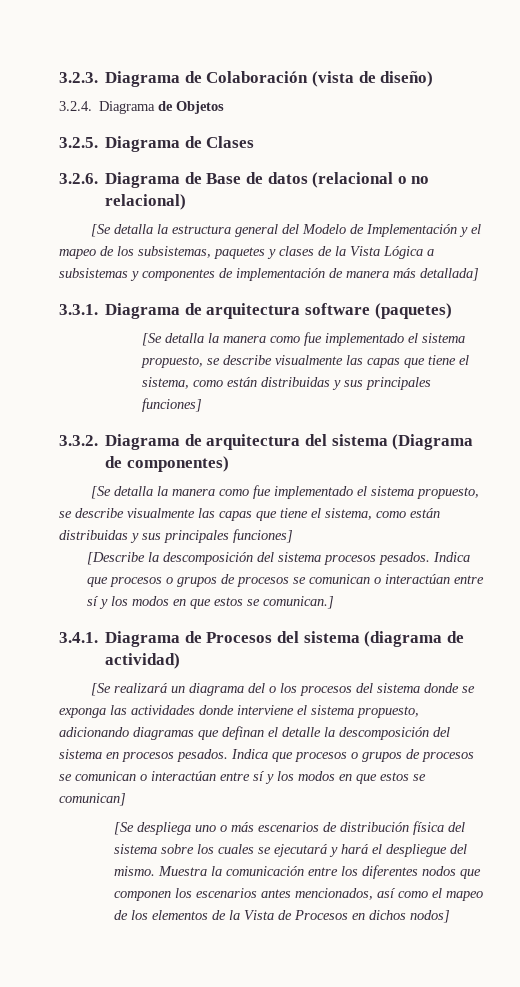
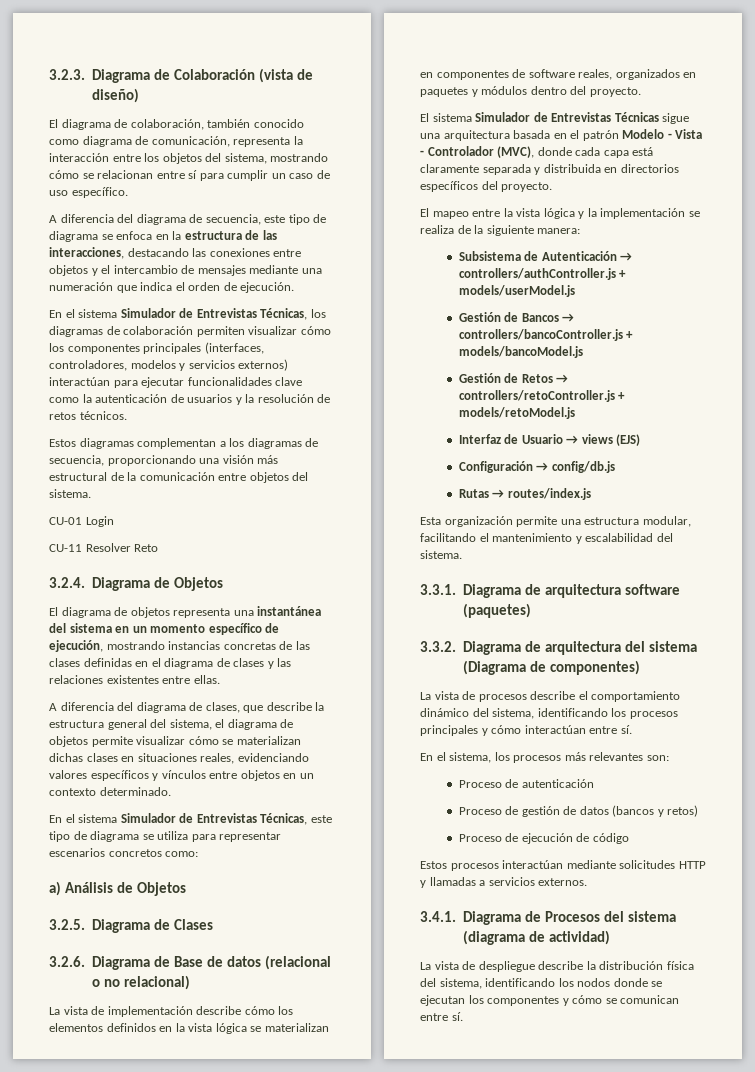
[59,101,156,114] 3.2.4. Diagrama -> [49,119,304,130] [49,136,303,147] [49,153,329,164] [49,170,330,181] [49,187,128,198] [49,214,327,225] [49,230,277,242] [49,247,302,259] [49,265,322,276] [49,282,295,293] [49,308,326,320] [49,326,331,337] [49,342,264,354] [49,359,289,371] [49,377,303,388] [49,394,331,405] [49,411,127,420] [49,438,319,449] [49,455,279,466] [49,472,309,483] [49,489,91,498] [49,516,114,527] [49,543,159,552] [49,577,223,591] [49,606,322,618] [49,623,280,635] [49,640,310,652] [49,658,292,669] [49,675,220,684] [49,702,325,713] [49,719,294,730] [49,736,301,747] [49,753,309,764] [49,770,314,781] [49,787,171,796] [49,813,332,825] [49,831,282,842] [49,848,199,857] [49,881,114,896] El diagrama de colaboración, también conocido como diagrama de comunicación, representa la interacción entre los objetos del sistema, mostrando cómo se relacionan entre sí para cumplir un caso de uso específico. // A diferencia del diagrama de secuencia, este tipo de diagrama se enfoca en la estructura de las interacciones, destacando las conexiones entre objetos y el intercambio de mensajes mediante una numeración que indica el orden de ejecución. // En el sistema Simulador de Entrevistas Técnicas, los diagramas de colaboración permiten visualizar cómo los componentes principales (interfaces, controladores, modelos y servicios externos) interactúan para ejecutar funcionalidades clave como la autenticación de usuarios y la resolución de retos técnicos. // Estos diagramas complementan a los diagramas de secuencia, proporcionando una visión más estructural de la comunicación entre objetos del sistema. // CU-01 Login // CU-11 Resolver Reto // 3.2.4. Diagrama de Objetos // El diagrama de objetos representa una instantánea del sistema en un momento específico de ejecución, mostrando instancias concretas de las clases definidas en el diagrama de clases y las relaciones existentes entre ellas. // A diferencia del diagrama de clases, que describe la estructura general del sistema, el diagrama de objetos permite visualizar cómo se materializan dichas clases en situaciones reales, evidenciando valores específicos y vínculos entre objetos en un contexto determinado. // En el sistema Simulador de Entrevistas Técnicas, este tipo de diagrama se utiliza para representar escenarios concretos como: // a) Análisis
[91,224,482,237] [59,246,434,259] [59,268,479,281] [Se detalla la estructura general del Modelo de Implementación y el mapeo de los subsistemas, paquetes y clases de la Vista Lógica a subsistemas y componentes de implementación de manera más detallada] -> [49,1006,294,1017] [49,1023,329,1034] [420,69,697,80] [420,86,641,97] [420,112,690,124] [420,129,703,141] [420,146,654,158] [420,164,679,175] [420,181,553,192] [420,208,700,219] [420,225,581,236] [458,251,633,261] [458,268,627,280] [458,285,575,297] [458,312,575,322] [458,329,634,341] [458,346,583,358] [458,373,569,383] [458,390,626,402] [458,407,575,419] [458,434,641,446] [458,461,615,473] [458,488,591,500] [420,516,691,527] [420,533,673,544] [420,550,462,559] La vista de implementación describe cómo los elementos definidos en la vista lógica se materializan en componentes de software reales, organizados en paquetes y módulos dentro del proyecto. // El sistema Simulador de Entrevistas Técnicas sigue una arquitectura basada en el patrón Modelo - Vista - Controlador (MVC), donde cada capa está claramente separada y distribuida en directorios específicos del proyecto. // El mapeo entre la vista lógica y la implementación se realiza de la siguiente manera: // Subsistema de Autenticación → controllers/authController.js + models/userModel.js // Gestión de Bancos → controllers/bancoController.js + models/bancoModel.js // Gestión de Retos → controllers/retoController.js + models/retoModel.js // Interfaz de Usuario → views (EJS) // Configuración → config/db.js // Rutas → routes/index.js // Esta organización permite una estructura modular, facilitando el mantenimiento y escalabilidad del sistema.
[141,332,465,346] [140,355,469,368] [141,377,431,390] [141,398,202,412] // [Se detalla la manera como fue implementado el sistema propuesto, se describe visualmente las capas que tiene el sistema, como están distribuidas y sus principales funciones] -> (531, 610) none
[91,485,480,499] [59,508,440,521] [59,529,293,543] [86,552,470,565] [86,574,484,587] [86,596,334,609] [Se detalla la manera como fue implementado el sistema propuesto, se describe visualmente las capas que tiene el sistema, como están distribuidas y sus principales funciones] // [Describe la descomposición del sistema procesos pesados. Indica que procesos o grupos de procesos se comunican o interactúan entre sí y los modos en que estos se comunican.] -> [420,691,681,702] [420,708,678,719] [420,725,632,736] [420,752,669,763] [458,779,594,788] [458,805,699,817] [458,833,629,844] [420,860,706,871] [420,877,588,888] La vista de procesos describe el comportamiento dinámico del sistema, identificando los procesos principales y cómo interactúan entre sí. // En el sistema, los procesos más relevantes son: // Proceso de autenticación // Proceso de gestión de datos (bancos y retos) // Proceso de ejecución de código // Estos procesos interactúan mediante solicitudes HTTP y llamadas a servicios externos.
[91,683,476,696] [59,705,419,718] [59,726,450,740] [59,749,474,762] [59,771,426,784] [59,793,126,806] [114,821,466,835] [114,844,468,857] [114,865,482,879] [114,888,484,901] [114,910,451,923] [Se realizará un diagrama del o los procesos del sistema donde se exponga las actividades donde interviene el sistema propuesto, adicionando diagramas que definan el detalle la descomposición del sistema en procesos pesados. Indica que procesos o grupos de procesos se comunican o interactúan entre sí y los modos en que estos se comunican] // [Se despliega uno o más escenarios de distribución física del sistema sobre los cuales se ejecutará y hará el despliegue del mismo. Muestra la comunicación entre los diferentes nodos que componen los escenarios antes mencionados, así como el mapeo de los elementos de la Vista de Procesos en dichos nodos] -> [420,961,694,972] [420,978,663,989] [420,995,680,1006] [420,1012,463,1021] La vista de despliegue describe la distribución física del sistema, identificando los nodos donde se ejecutan los componentes y cómo se comunican entre sí.

